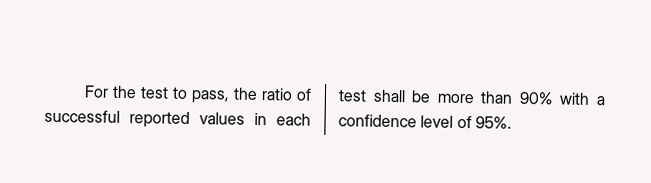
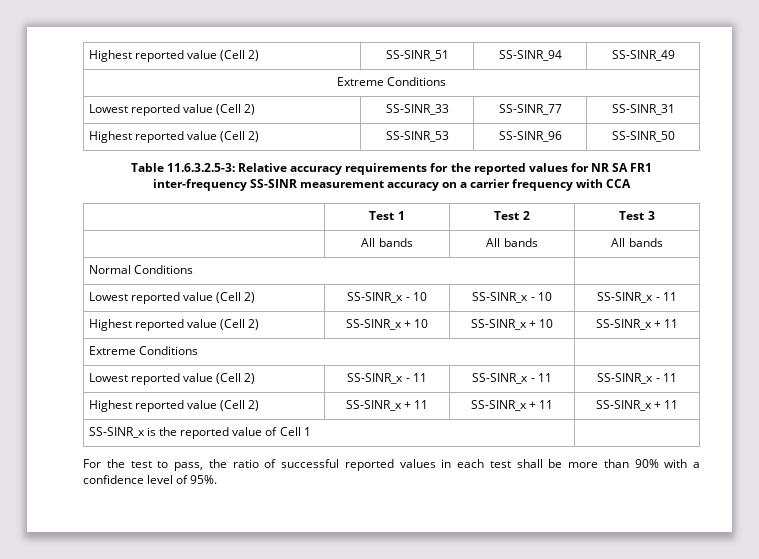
(83, 91) none -> [88,50,260,62] [385,50,449,61] [498,50,562,61] [611,50,675,61] [336,77,447,86] [88,104,256,116] [385,104,449,115] [498,104,562,115] [611,104,675,115] [88,131,260,143] [385,131,449,142] [498,131,562,142] [611,131,675,142] [130,163,653,175] [152,179,632,191] [369,211,405,220] [494,211,530,220] [619,211,655,220] [361,238,413,247] [486,238,538,247] [611,238,663,247] [88,265,194,274] [88,292,256,304] [347,292,427,303] [472,292,552,303] [597,292,677,303] [88,319,260,331] [345,319,429,330] [470,319,554,330] [595,319,679,330] [88,346,199,355] [88,373,256,385] [347,373,427,384] [472,373,552,384] [597,373,677,384] [88,400,260,412] [345,400,429,411] [470,400,554,411] [595,400,679,411] [88,427,311,439] Highest reported value (Cell 2) | SS-SINR_51 | SS-SINR_94 | SS-SINR_49 // Extreme Conditions // Lowest reported value (Cell 2) | SS-SINR_33 | SS-SINR_77 | SS-SINR_31 // Highest reported value (Cell 2) | SS-SINR_53 | SS-SINR_96 | SS-SINR_50 // Table 11.6.3.2.5-3: Relative accuracy requirements for the reported values for NR SA FR1 inter-frequency SS-SINR measurement accuracy on a carrier frequency with CCA // | Test 1 | Test 2 | Test 3 // | All bands | All bands | All bands // Normal Conditions | // Lowest reported value (Cell 2) | SS-SINR_x - 10 | SS-SINR_x - 10 | SS-SINR_x - 11 // Highest reported value (Cell 2) | SS-SINR_x + 10 | SS-SINR_x + 10 | SS-SINR_x + 11 // Extreme Conditions | // Lowest reported value (Cell 2) | SS-SINR_x - 11 | SS-SINR_x - 11 | SS-SINR_x - 11 // Highest reported value (Cell 2) | SS-SINR_x + 11 | SS-SINR_x + 11 | SS-SINR_x + 11 // SS-SINR_x is the reported value of Cell 1 | //

